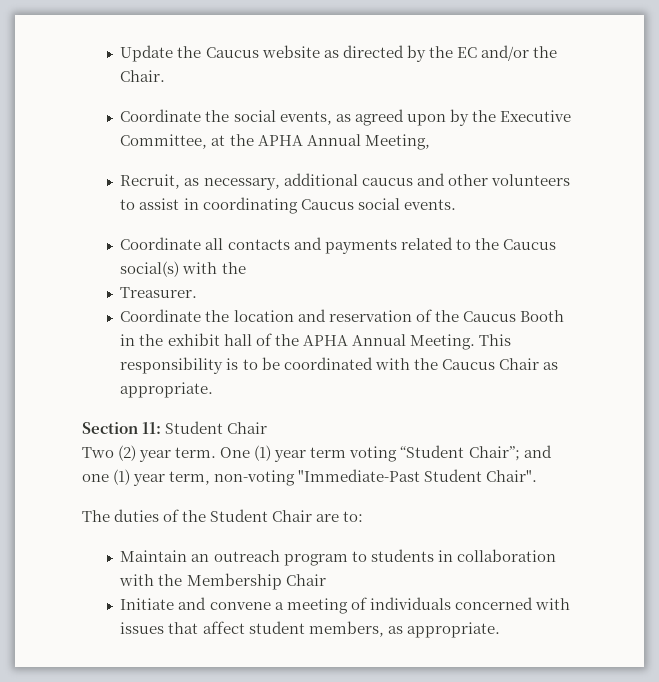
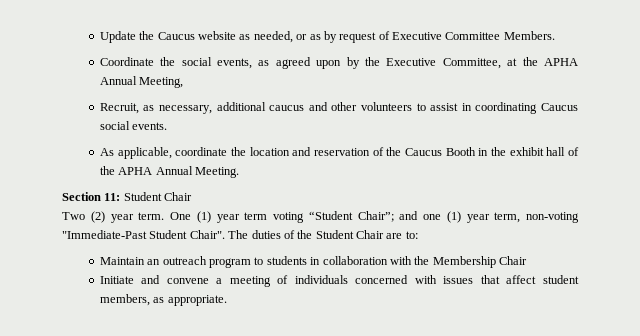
[342,45,557,62] [120,70,166,82] directed by the EC and/or the Chair. -> [253,31,555,43] needed, or as by request of Executive Committee Members.
[120,237,556,254] [120,261,246,277] [120,287,198,298] [120,309,202,322] Coordinate all contacts and payments related to the Caucus social(s) with the // Treasurer. // Coordinate -> [99,147,228,159] As applicable, coordinate
[478,334,511,346] [120,357,558,374] [120,382,214,398] This responsibility is to be coordinated with the Caucus Chair as appropriate. -> (240, 172) none
(538, 476) // -> (225, 234) none

